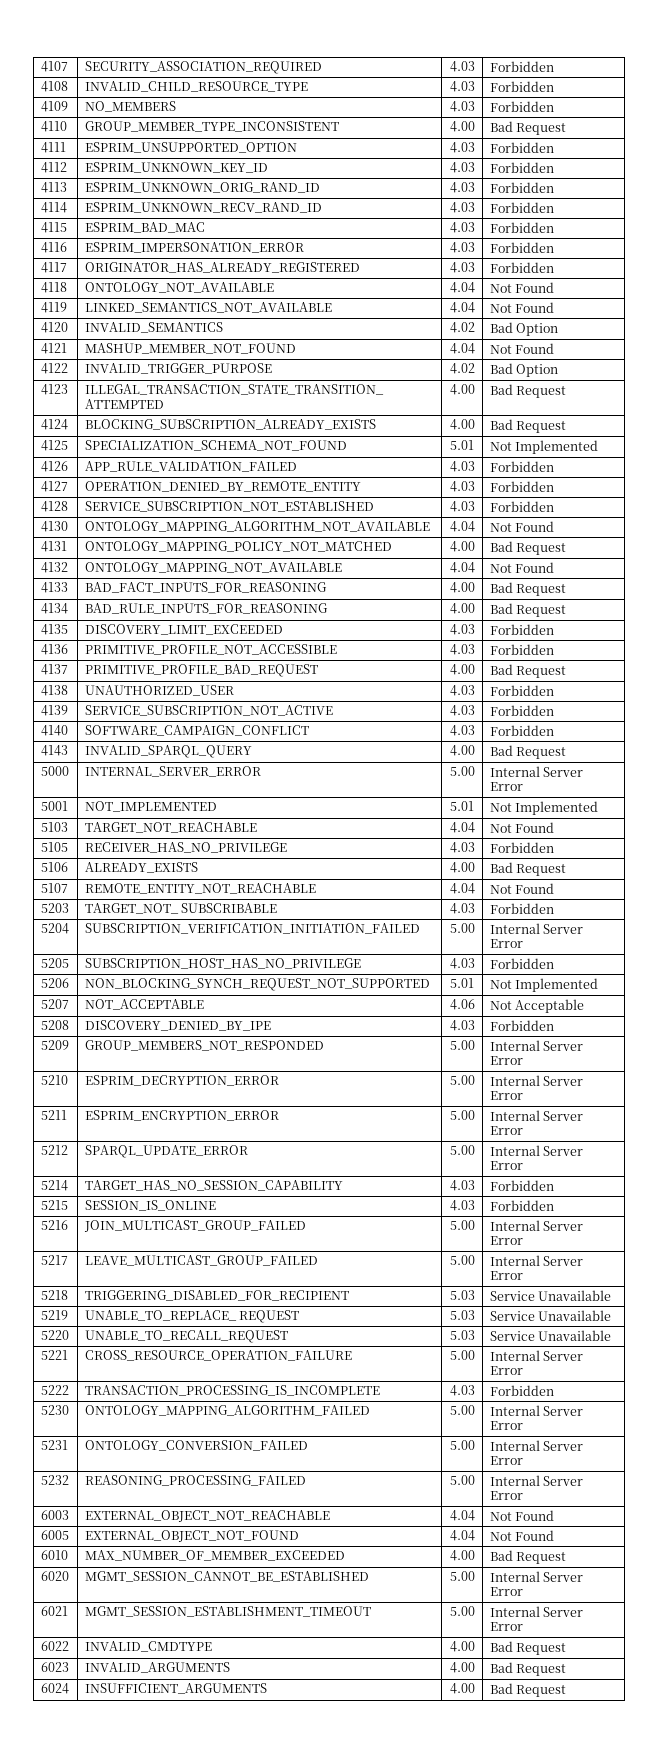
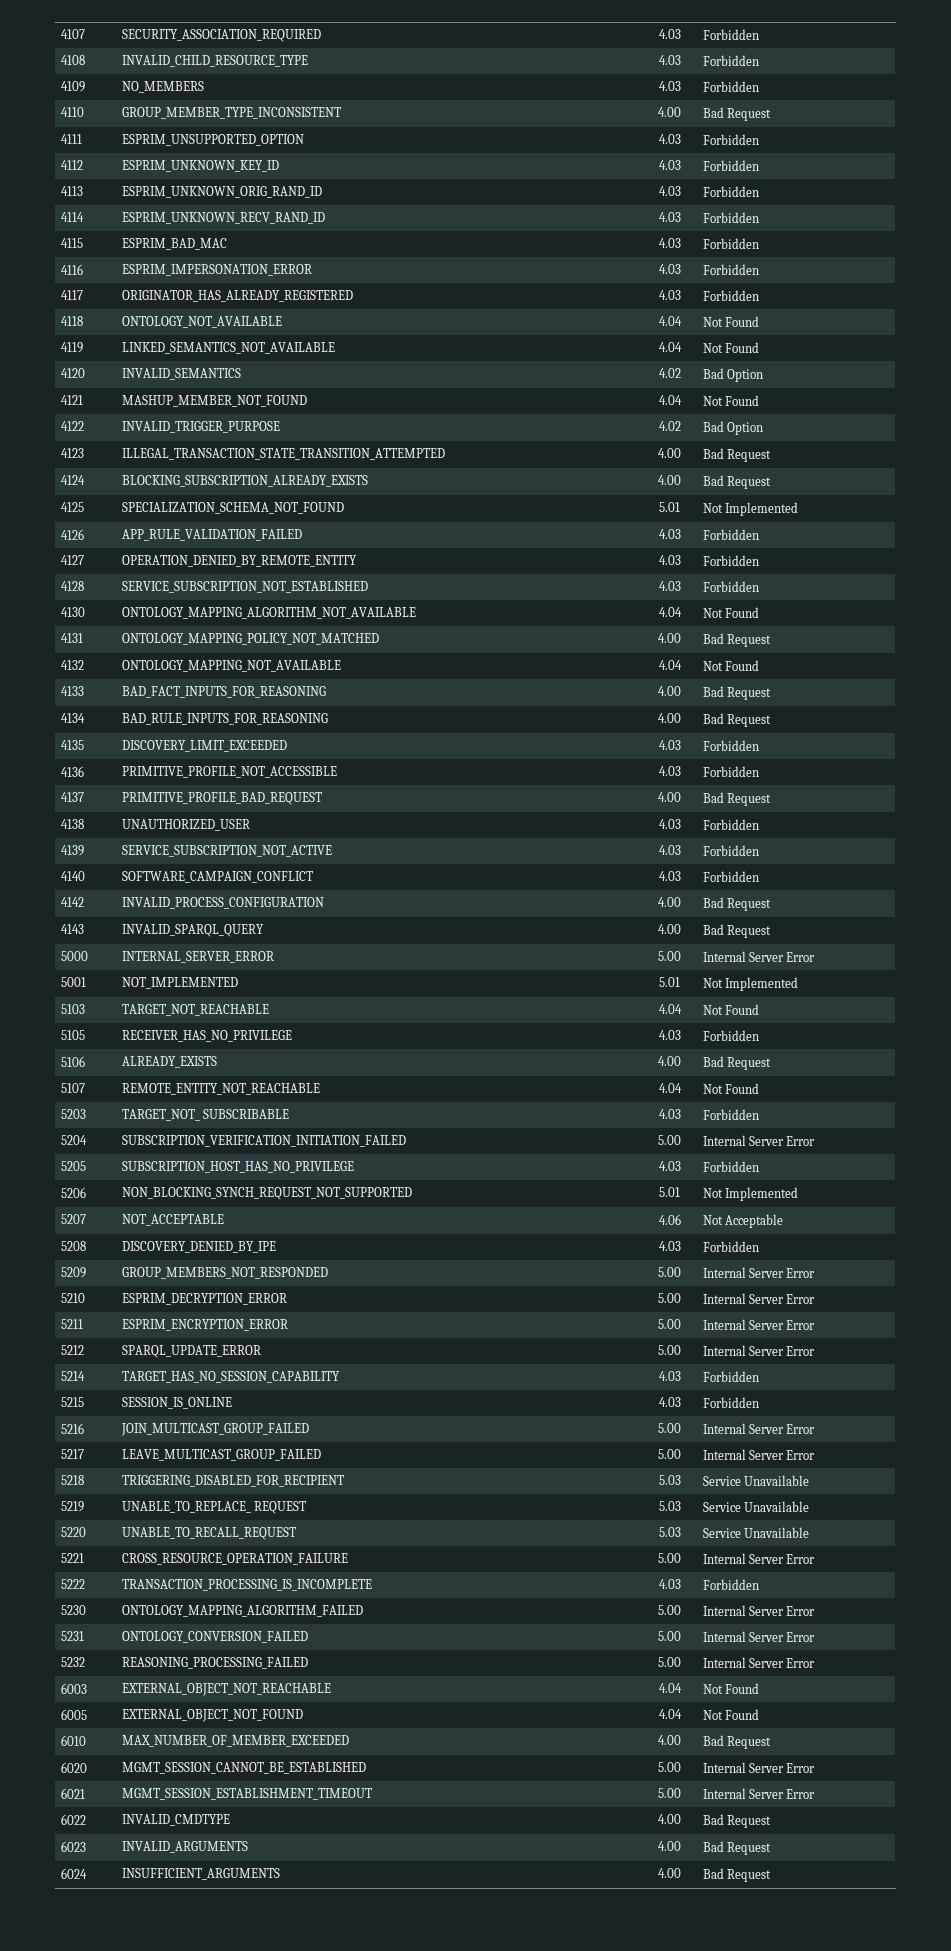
(554, 730) none -> [60,897,84,907] [121,897,324,909] [658,897,681,907] [702,897,772,911] // 4142 | INVALID_PROCESS_CONFIGURATION | 4.00 | Bad Request

